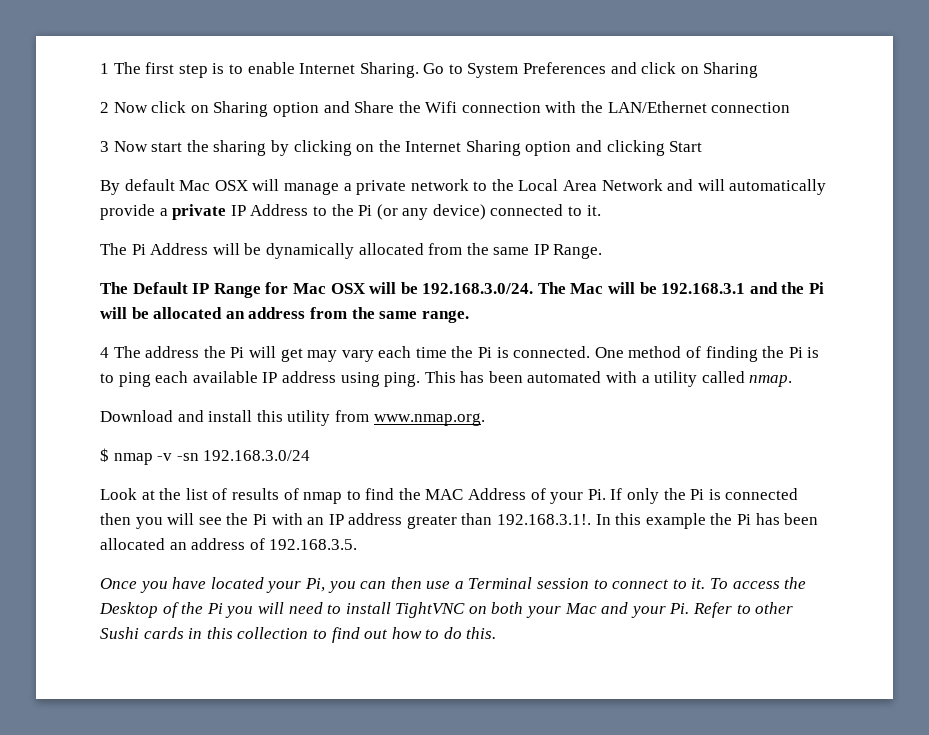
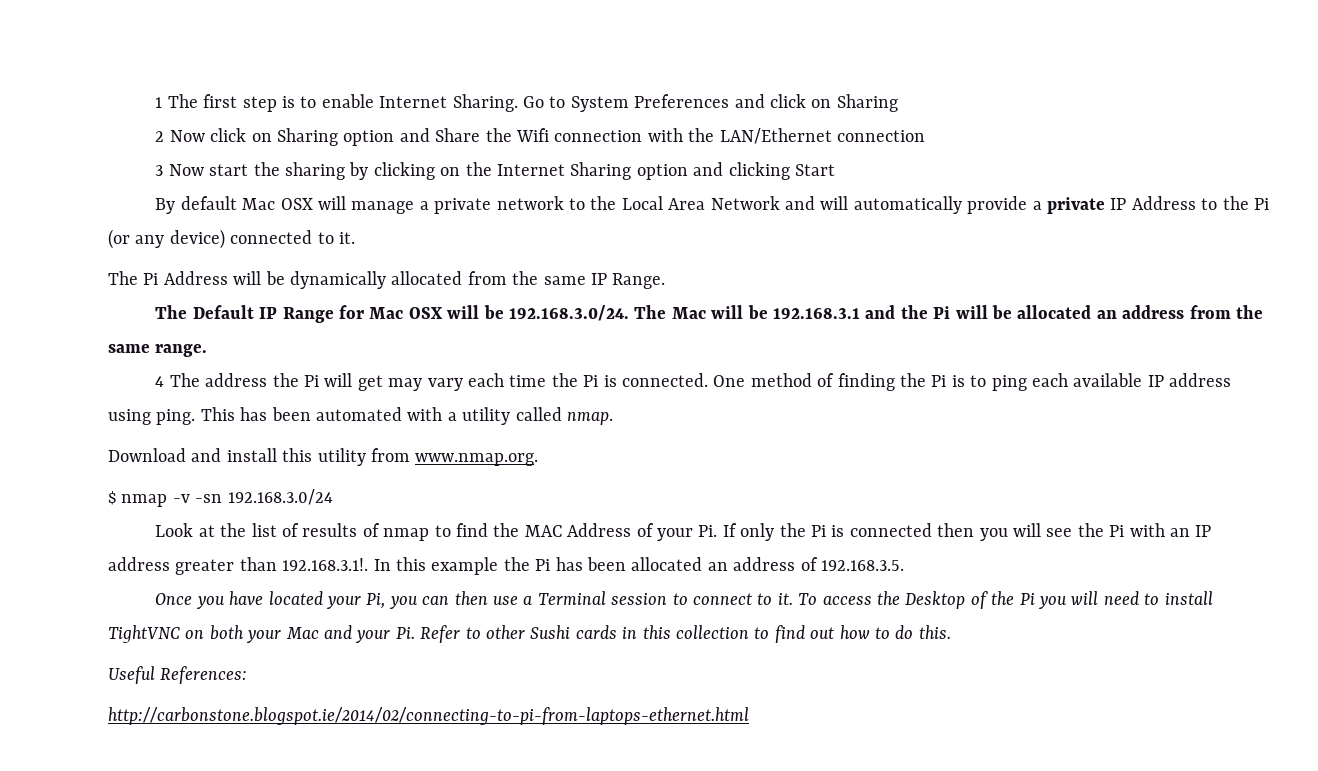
(497, 633) none -> [108,666,248,684] [108,707,749,725] // Useful References: // http://carbonstone.blogspot.ie/2014/02/connecting-to-pi-from-laptops-ethernet.html

